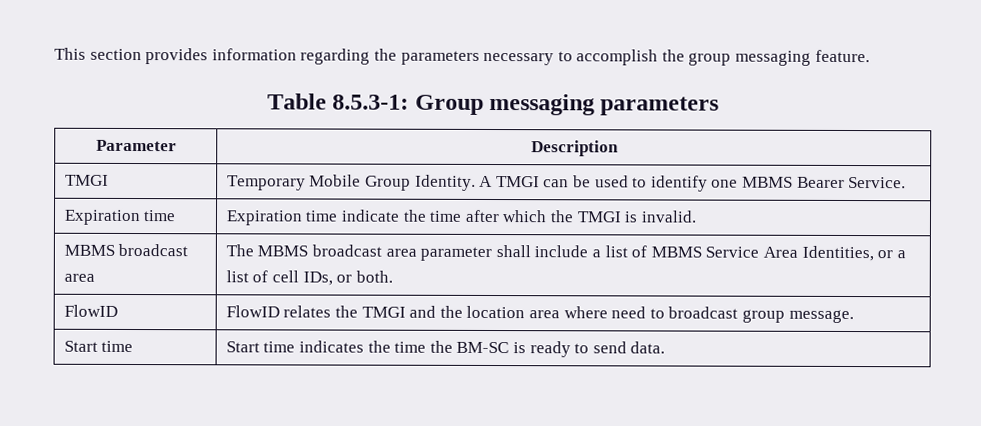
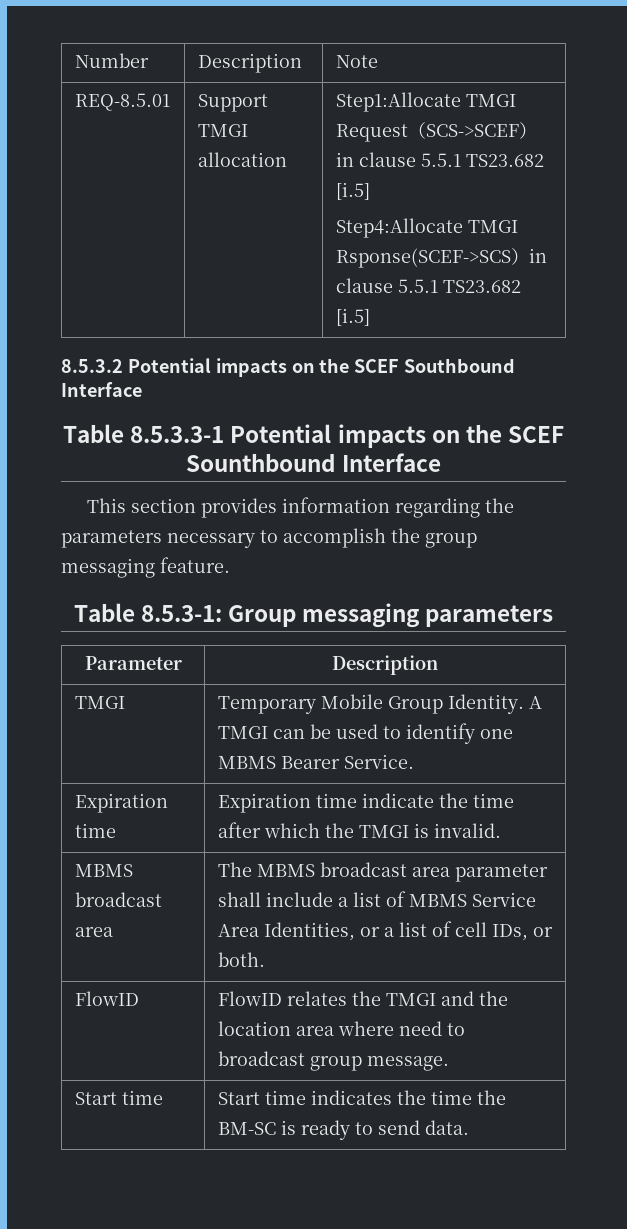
(54, 53) none -> [74,53,149,68] [197,53,302,73] [335,55,378,68] [74,93,170,111] [197,94,268,112] [197,124,248,137] [197,152,287,167] [335,92,516,112] [335,122,537,142] [335,152,544,167] [335,182,370,200] [335,218,518,238] [335,248,547,268] [335,278,521,293] [335,308,370,326] [61,358,516,377] [61,382,142,397] [63,424,564,448] [186,453,441,472] Number | Description | Note // REQ-8.5.01 | Support TMGI allocation | Step1:Allocate TMGI Request（SCS->SCEF）in clause 5.5.1 TS23.682 [i.5] // Step4:Allocate TMGI Rsponse(SCEF->SCS）in clause 5.5.1 TS23.682 [i.5] // 8.5.3.2 Potential impacts on the SCEF Southbound Interface // Table 8.5.3.3-1 Potential impacts on the SCEF Sounthbound Interface //

